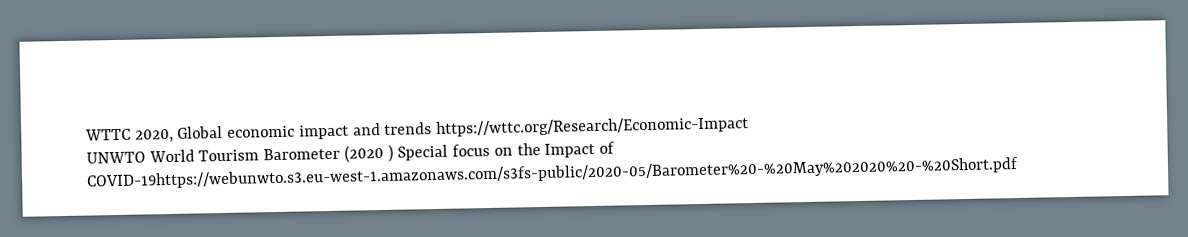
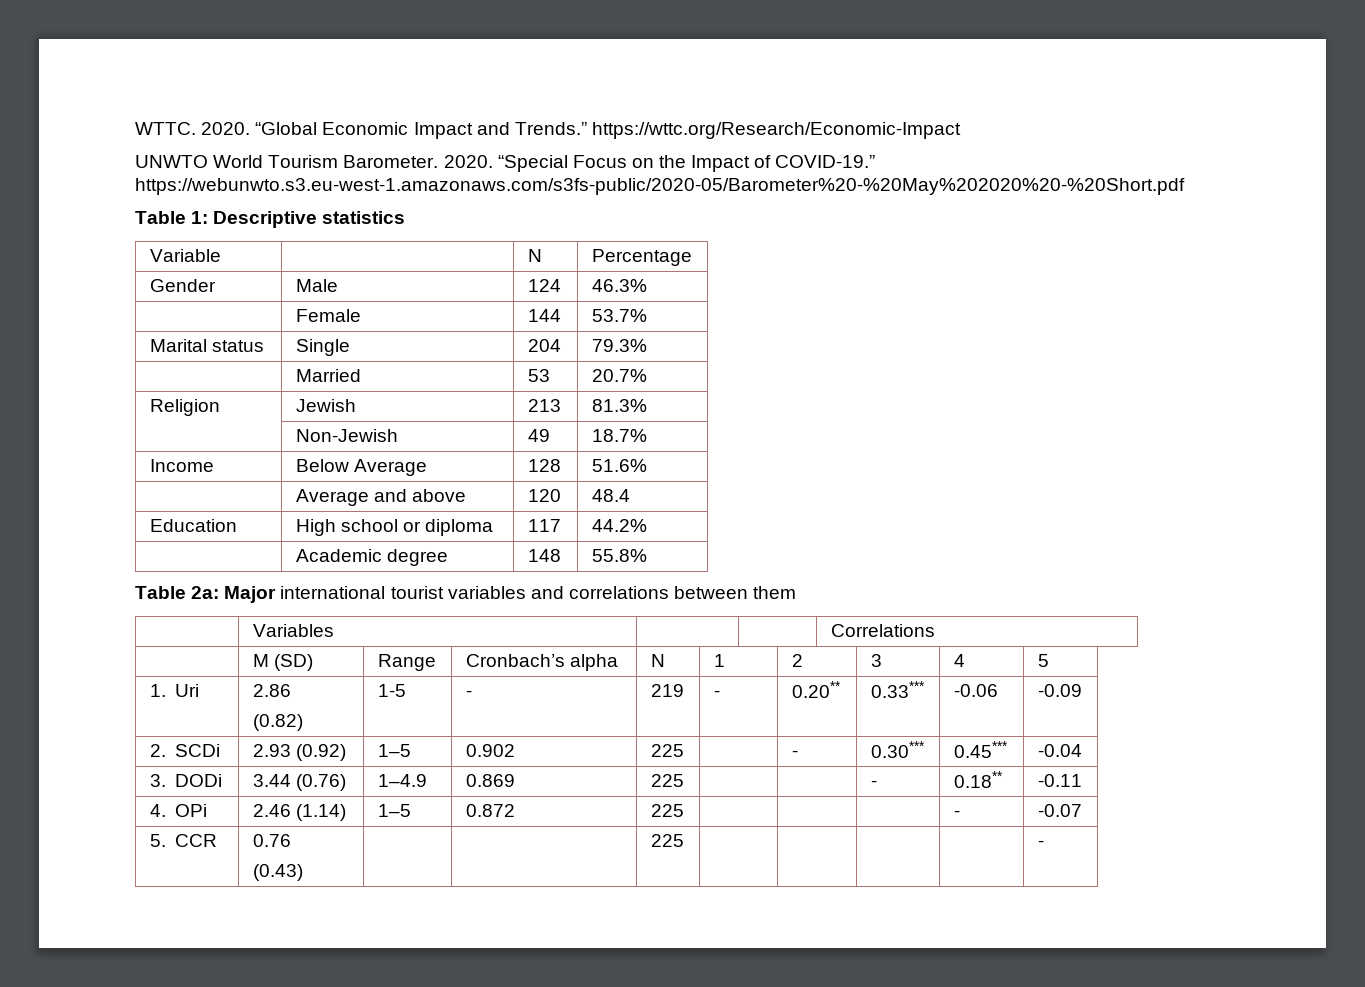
[85,116,750,143] [86,141,615,164] [86,157,1019,190] WTTC 2020, Global economic impact and trends https://wttc.org/Research/Economic-Impact // UNWTO World Tourism Barometer (2020 ) Special focus on the Impact of COVID-19https://webunwto.s3.eu-west-1.amazonaws.com/s3fs-public/2020-05/Barometer%20-%20May%202020%20-%20Short.pdf -> [135,122,961,139] [135,155,876,172] [135,178,1185,195] [135,211,406,228] [149,249,221,262] [527,249,542,262] [591,249,692,266] [149,279,216,292] [295,279,338,292] [527,279,561,292] [591,279,647,292] [295,309,361,322] [527,309,561,322] [591,309,647,322] [149,339,264,352] [295,339,350,356] [527,339,561,352] [591,339,647,352] [295,369,361,382] [527,369,550,382] [591,369,647,382] [149,399,220,416] [295,399,356,412] [527,399,561,412] [591,399,647,412] [295,429,398,442] [527,429,550,442] [591,429,647,442] [149,459,214,472] [295,459,427,476] [527,459,561,472] [591,459,647,472] [295,489,467,506] [527,489,561,502] [591,489,630,502] [149,519,237,532] [295,519,494,536] [527,519,561,532] [591,519,647,532] [295,549,448,566] [527,549,561,562] [591,549,647,562] [135,586,797,603] [252,624,334,637] [830,624,935,637] [252,654,313,671] [377,654,436,671] [465,654,618,671] [650,654,665,667] [713,654,725,667] [791,654,803,667] [870,654,882,667] [953,654,965,667] [1037,654,1049,667] [149,684,200,697] [252,684,291,697] [252,714,303,731] [377,684,406,697] [465,690,472,697] [650,684,684,697] [713,690,720,697] [791,681,841,698] [870,681,925,698] [953,684,998,697] [1037,684,1082,697] [149,744,221,757] [252,744,346,761] [377,744,411,757] [465,744,515,757] [650,744,684,757] [791,750,798,757] [870,741,925,758] [953,741,1008,758] [1037,744,1082,757] [149,774,223,787] [252,774,346,791] [377,774,427,787] [465,774,515,787] [650,774,684,787] [870,780,877,787] [953,771,1003,788] [1037,774,1082,787] [149,804,208,817] [252,804,346,821] [377,804,411,817] [465,804,515,817] [650,804,684,817] [953,810,960,817] [1037,804,1082,817] [149,834,218,847] [252,834,291,847] [252,864,303,881] [650,834,684,847] [1037,840,1044,847] WTTC. 2020. “Global Economic Impact and Trends.” https://wttc.org/Research/Economic-Impact // UNWTO World Tourism Barometer. 2020. “Special Focus on the Impact of COVID-19.” https://webunwto.s3.eu-west-1.amazonaws.com/s3fs-public/2020-05/Barometer%20-%20May%202020%20-%20Short.pdf // Table 1: Descriptive statistics // Variable | | N | Percentage // Gender | Male | 124 | 46.3% // | Female | 144 | 53.7% // Marital status | Single | 204 | 79.3% // | Married | 53 | 20.7% // Religion | Jewish | 213 | 81.3% // | Non-Jewish | 49 | 18.7% // Income | Below Average | 128 | 51.6% // | Average and above | 120 | 48.4 // Education | High school or diploma | 117 | 44.2% // | Academic degree | 148 | 55.8% // Table 2a: Major international tourist variables and correlations between them // | Variables | | | Correlations // | M (SD) | Range | Cronbach’s alpha | N | 1 | 2 | 3 | 4 | 5 // 1. Uri | 2.86 // (0.82) | 1-5 | - | 219 | - | 0.20** | 0.33*** | -0.06 | -0.09 // 2. SCDi | 2.93 (0.92) | 1–5 | 0.902 | 225 | | - | 0.30*** | 0.45*** | -0.04 // 3. DODi | 3.44 (0.76) | 1–4.9 | 0.869 | 225 | | | - | 0.18** | -0.11 // 4. OPi | 2.46 (1.14) | 1–5 | 0.872 | 225 | | | | - | -0.07 // 5. CCR | 0.76 // (0.43) | | | 225 | | | | | -

